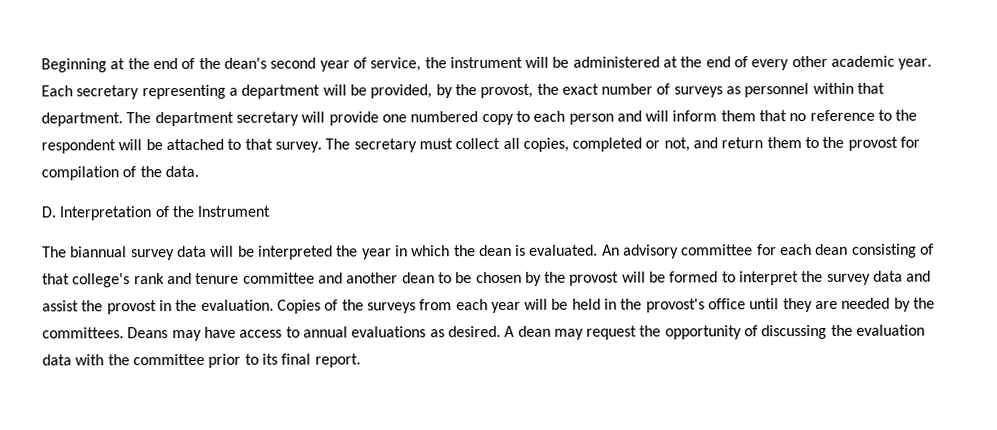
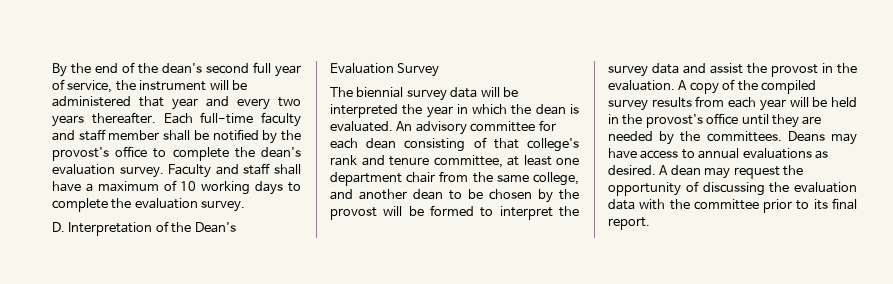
[41,58,126,73] Beginning at -> [52,63,67,77] By
(317, 63) none -> [253,62,271,73] full
[663,55,933,71] [41,82,886,100] [41,109,918,127] [41,136,921,154] [41,165,199,181] at the end of every other academic year. Each secretary representing a department will be provided, by the provost, the exact number of surveys as personnel within that department. The department secretary will provide one numbered copy to each person and will inform them that no reference to the respondent will be attached to that survey. The secretary must collect all copies, completed or not, and return them to the provost for compilation of the data. -> [139,96,301,110] [52,112,301,127] [52,129,301,144] [52,146,301,161] [52,163,301,178] [52,180,301,195] [52,198,246,212] that year and every two years thereafter. Each full-time faculty and staff member shall be notified by the provost's office to complete the dean's evaluation survey. Faculty and staff shall have a maximum of 10 working days to complete the evaluation survey.
[197,205,272,217] [42,246,128,258] Instrument // The biannual -> [194,222,236,233] [330,63,440,77] [330,87,404,98] Dean's Evaluation Survey // The biennial
[242,272,315,284] committee -> [433,155,579,168] [330,171,579,186] committee, at least one department chair from the same college,
[276,299,416,314] Copies of the surveys -> [678,79,816,94] [608,97,692,111] A copy of the compiled survey results

